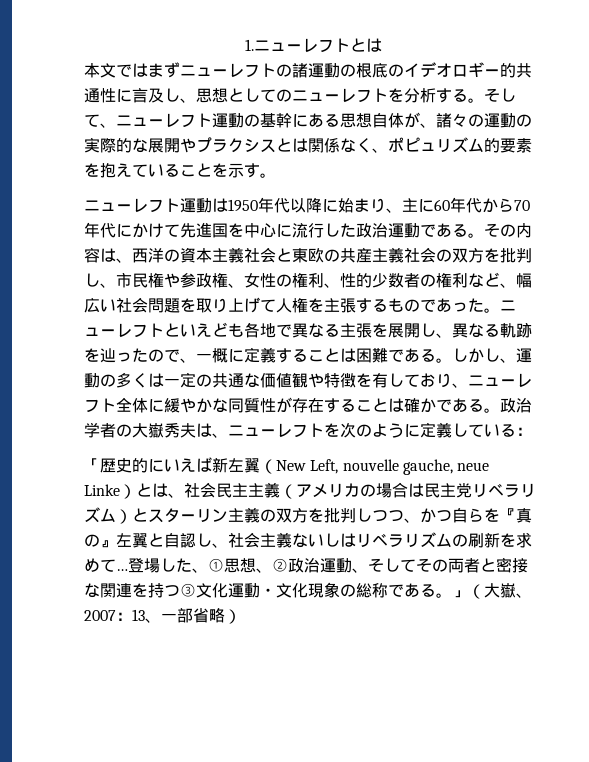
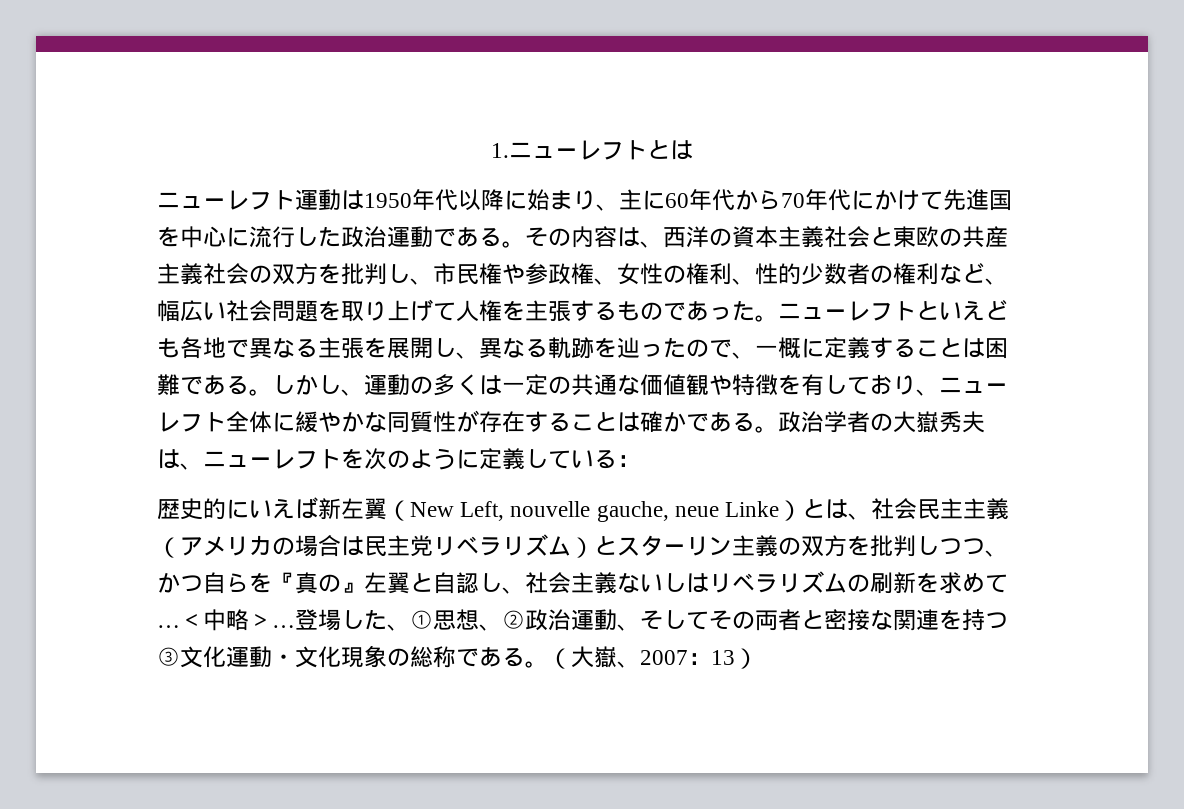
[84,62,532,78] [84,88,516,103] [84,112,532,128] [84,137,532,153] [84,163,276,178] // 本文ではまずニューレフトの諸運動の根底のイデオロギー的共通性に言及し、思想としてのニューレフトを分析する。そして、ニューレフト運動の基幹にある思想自体が、諸々の運動の実際的な展開やプラクシスとは関係なく、ポピュリズム的要素を抱えていることを示す。 -> (693, 150) none
[84,458,100,471] 「 -> (640, 461) none
(128, 570) none -> [180,609,295,631] ＜中略＞…
[452,590,468,598] 」 -> (548, 664) none
[145,608,225,623] 、一部省略 -> (735, 657) none

